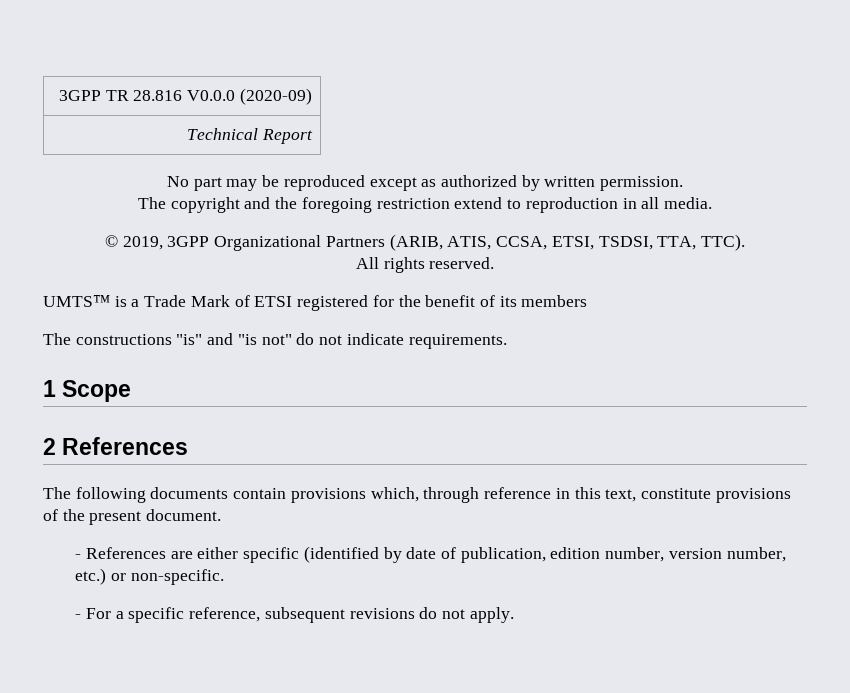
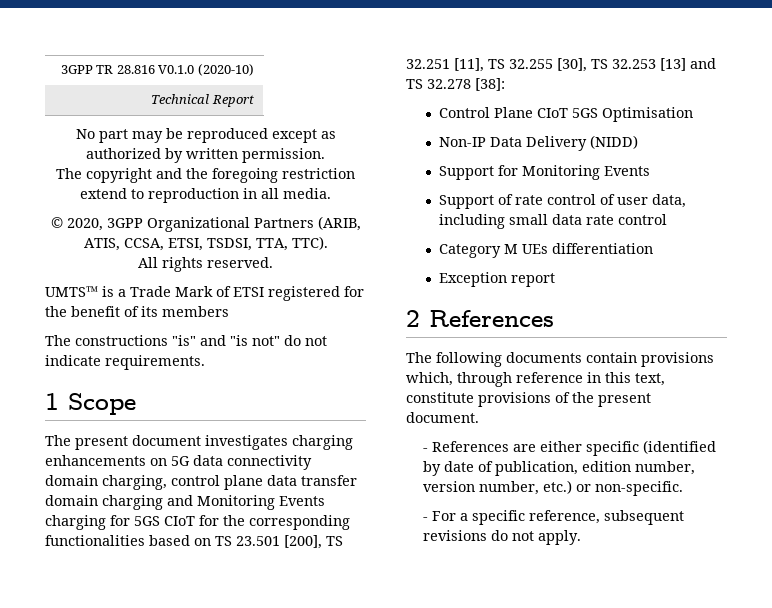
[187,88,312,105] V0.0.0 (2020-09) -> [158,64,254,76] V0.1.0 (2020-10)
[122,236,163,250] 2019, -> [66,218,103,231] 2020,
(132, 391) none -> [45,435,353,450] [45,455,312,470] [45,475,357,490] [45,495,325,510] [45,515,350,530] [45,535,343,549] [406,58,716,72] [406,78,505,91] [439,107,694,122] [439,135,639,151] [439,165,651,180] [439,194,687,209] [439,214,668,229] [439,243,654,258] [439,272,556,287] // The present document investigates charging enhancements on 5G data connectivity domain charging, control plane data transfer domain charging and Monitoring Events charging for 5GS CIoT for the corresponding functionalities based on TS 23.501 [200], TS 32.251 [11], TS 32.255 [30], TS 32.253 [13] and TS 32.278 [38]: // Control Plane CIoT 5GS Optimisation // Non-IP Data Delivery (NIDD) // Support for Monitoring Events // Support of rate control of user data, including small data rate control // Category M UEs differentiation // Exception report

